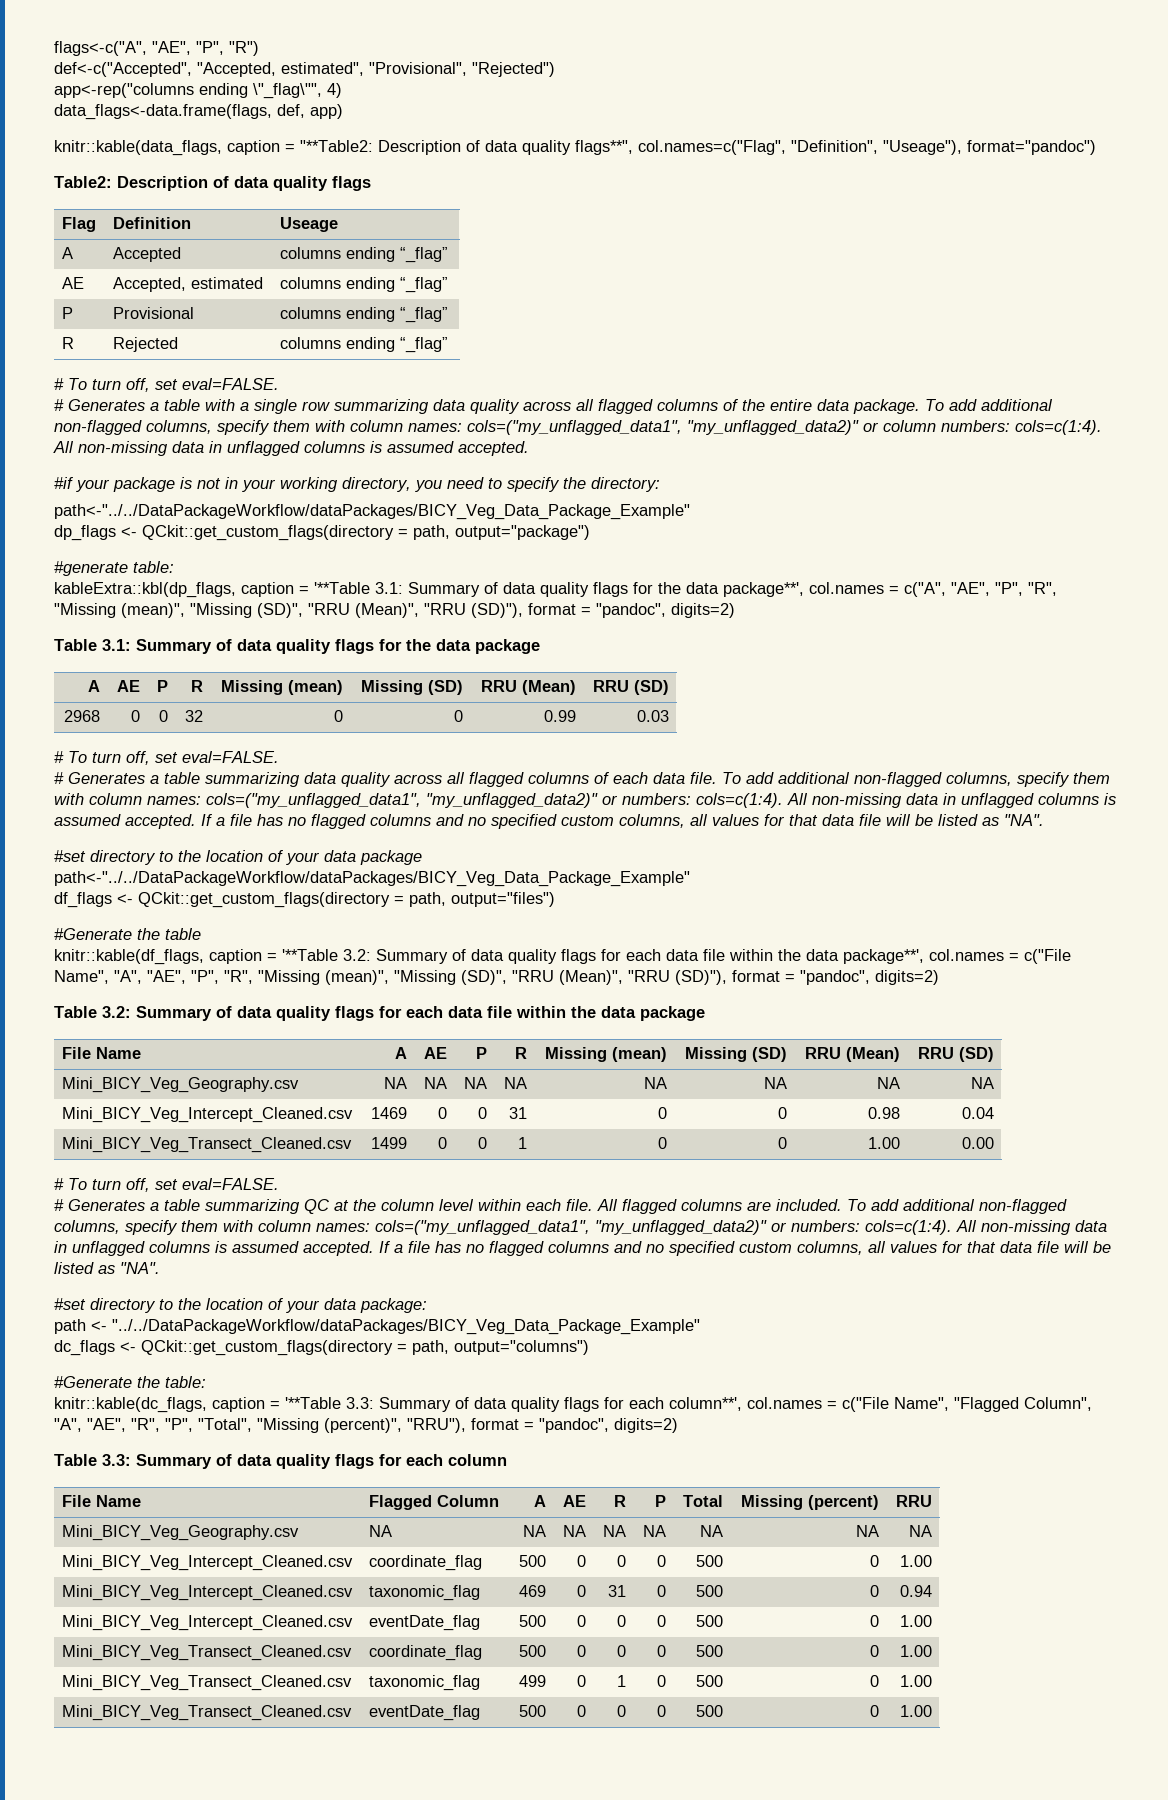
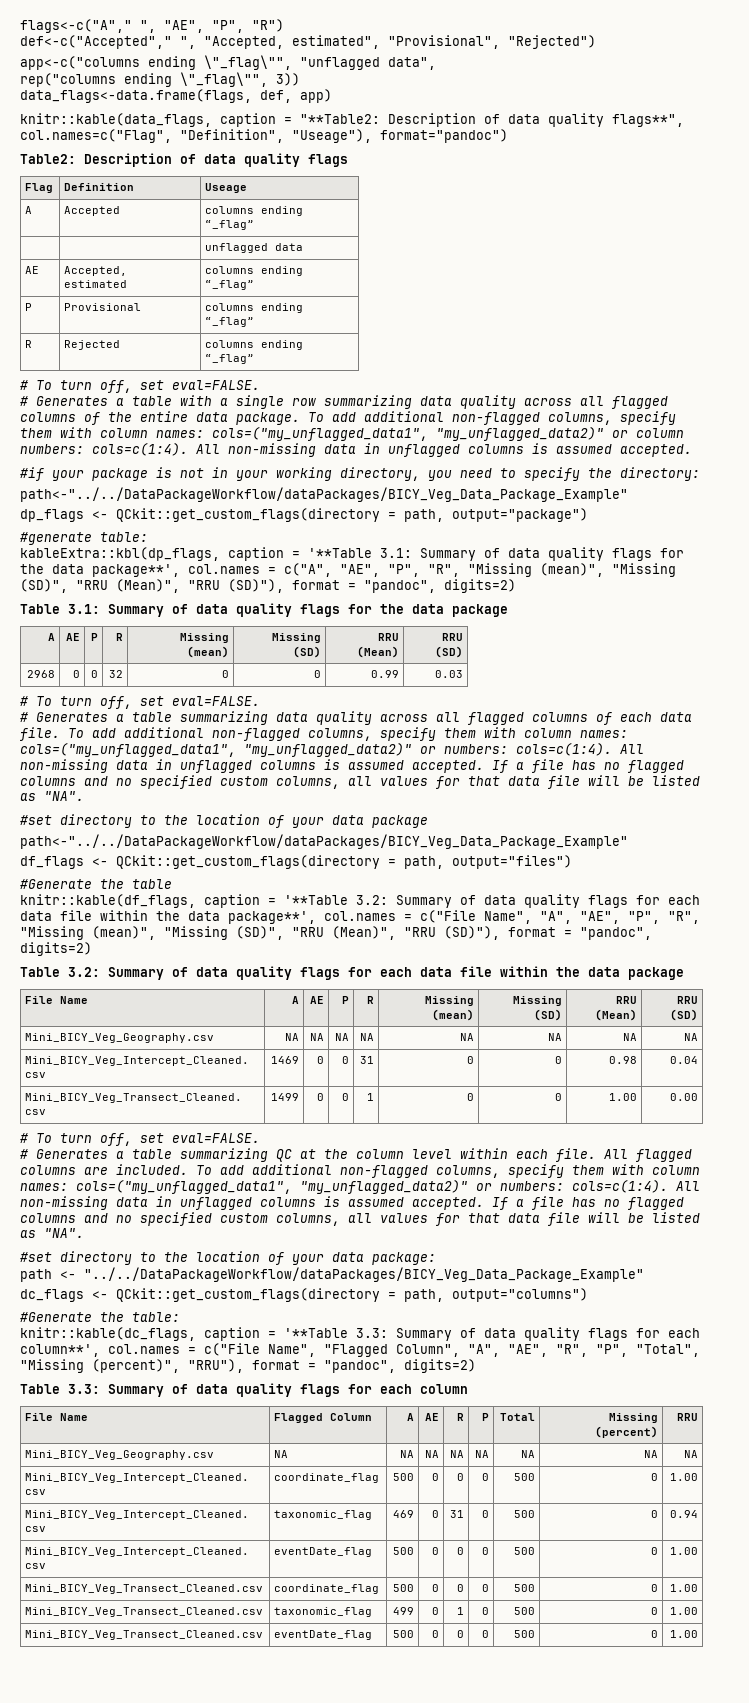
[54,41,147,56] flags<-c("A", -> [20,19,156,33] flags<-c("A"," ",
[54,62,192,77] def<-c("Accepted", -> [20,35,196,49] def<-c("Accepted"," ",
[54,83,342,99] app<-rep("columns ending \"_flag\"", 4) -> [20,55,436,70] [20,72,300,87] app<-c("columns ending \"_flag\"", "unflagged data", // rep("columns ending \"_flag\"", 3))
(449, 255) none -> [205,243,304,253] // | | unflagged data

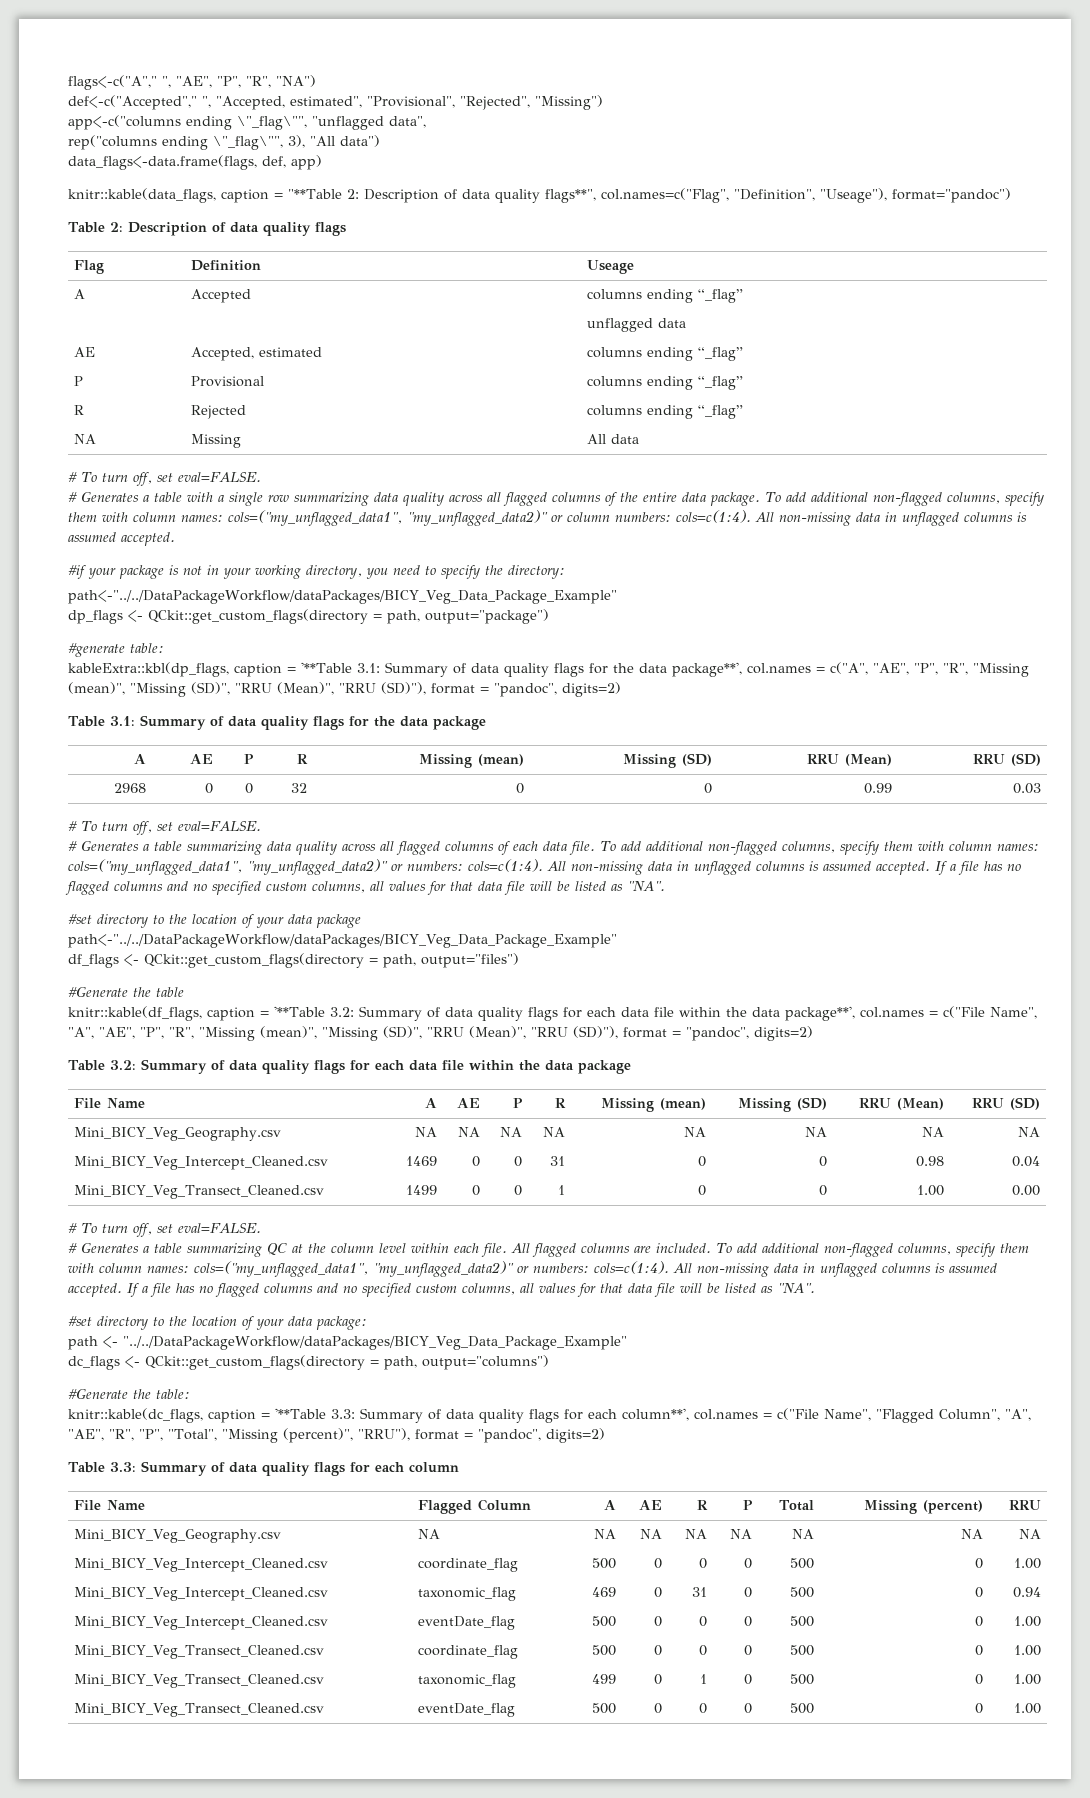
[252,19,284,32] "R") -> [246,75,316,88] "R", "NA")
[508,35,596,49] "Rejected") -> [460,95,603,110] "Rejected", "Missing")
[276,73,300,86] 3)) -> [288,135,380,148] 3), "All data")
[300,114,380,124] "**Table2: -> [288,189,359,199] "**Table 2:
[20,154,76,164] Table2: -> [68,222,123,233] Table 2:
(255, 359) none -> [73,434,96,444] [190,434,241,448] [586,434,639,444] // NA | Missing | All data

